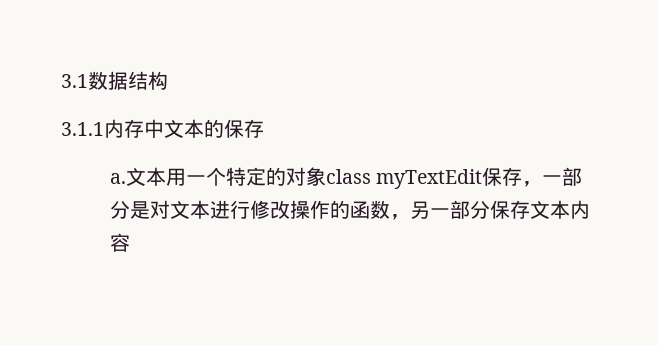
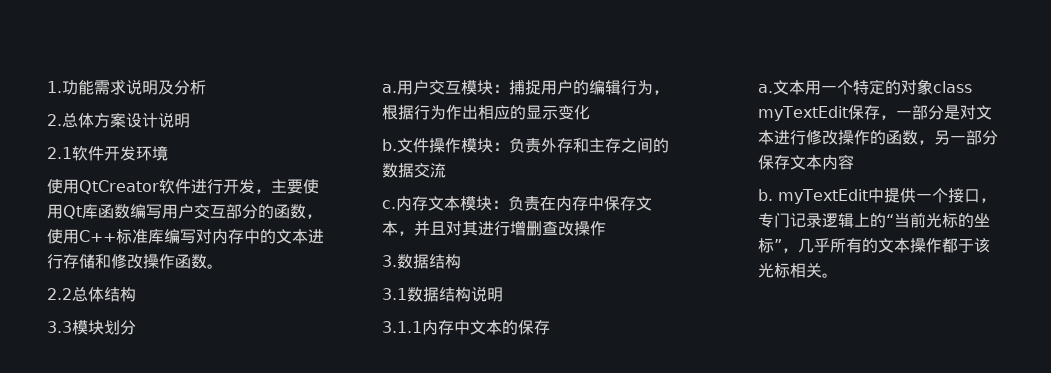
(61, 81) none -> [47,79,206,95] [47,112,190,128] [47,145,168,161] [47,178,319,194] [47,204,322,219] [47,229,324,244] [47,253,223,269] [47,287,136,302] [47,320,136,335] [382,79,669,95] [382,105,590,120] [382,137,669,153] [382,163,446,178] [382,195,652,211] [382,220,606,236] [382,254,461,269] 1.功能需求说明及分析 // 2.总体方案设计说明 // 2.1软件开发环境 // 使用QtCreator软件进行开发，主要使用Qt库函数编写用户交互部分的函数，使用C++标准库编写对内存中的文本进行存储和修改操作函数。 // 2.2总体结构 // 3.3模块划分 // a.用户交互模块：捕捉用户的编辑行为，根据行为作出相应的显示变化 // b.文件操作模块：负责外存和主存之间的数据交流 // c.内存文本模块：负责在内存中保存文本，并且对其进行增删查改操作 // 3.数据结构 //
(168, 80) none -> [471,286,503,302] 说明
(131, 242) none -> [757,188,996,204] [757,212,990,228] [757,238,990,253] [757,263,838,278] // b. myTextEdit中提供一个接口，专门记录逻辑上的“当前光标的坐标”，几乎所有的文本操作都于该光标相关。

